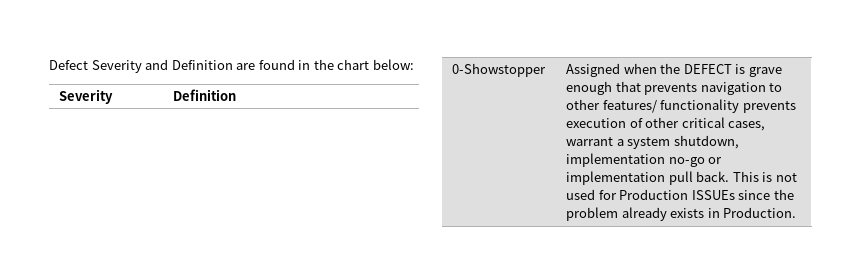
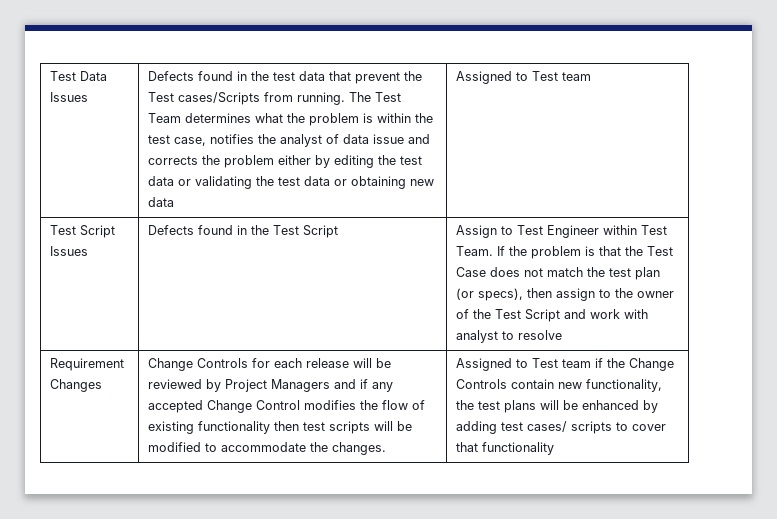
[49,59,414,73] [59,89,114,104] [173,89,237,101] [452,63,547,77] [566,63,782,77] [566,81,783,95] [566,99,796,113] [566,117,766,131] [566,135,739,149] [566,153,723,167] [566,171,797,185] [566,189,794,200] [566,207,797,221] Defect Severity and Definition are found in the chart below: // Severity | Definition // 0-Showstopper | Assigned when the DEFECT is grave enough that prevents navigation to other features/ functionality prevents execution of other critical cases, warrant a system shutdown, implementation no-go or implementation pull back. This is not used for Production ISSUEs since the problem already exists in Production. -> [49,71,107,81] [49,92,88,102] [147,71,422,84] [147,92,401,105] [147,113,433,126] [147,134,430,147] [147,155,422,168] [147,176,434,189] [147,197,174,207] [455,71,591,84] [49,225,115,238] [49,246,88,256] [147,225,338,238] [455,225,667,238] [455,246,673,259] [455,267,660,280] [455,288,674,301] [455,309,648,322] [455,330,562,343] [49,358,124,371] [49,379,102,392] [147,358,391,371] [147,379,393,392] [147,400,425,413] [147,421,412,434] [147,442,386,455] [455,358,674,371] [455,379,662,392] [455,400,658,413] [455,421,666,434] [455,442,554,455] Test Data Issues | Defects found in the test data that prevent the Test cases/Scripts from running. The Test Team determines what the problem is within the test case, notifies the analyst of data issue and corrects the problem either by editing the test data or validating the test data or obtaining new data | Assigned to Test team // Test Script Issues | Defects found in the Test Script | Assign to Test Engineer within Test Team. If the problem is that the Test Case does not match the test plan (or specs), then assign to the owner of the Test Script and work with analyst to resolve // Requirement Changes | Change Controls for each release will be reviewed by Project Managers and if any accepted Change Control modifies the flow of existing functionality then test scripts will be modified to accommodate the changes. | Assigned to Test team if the Change Controls contain new functionality, the test plans will be enhanced by adding test cases/ scripts to cover that functionality

